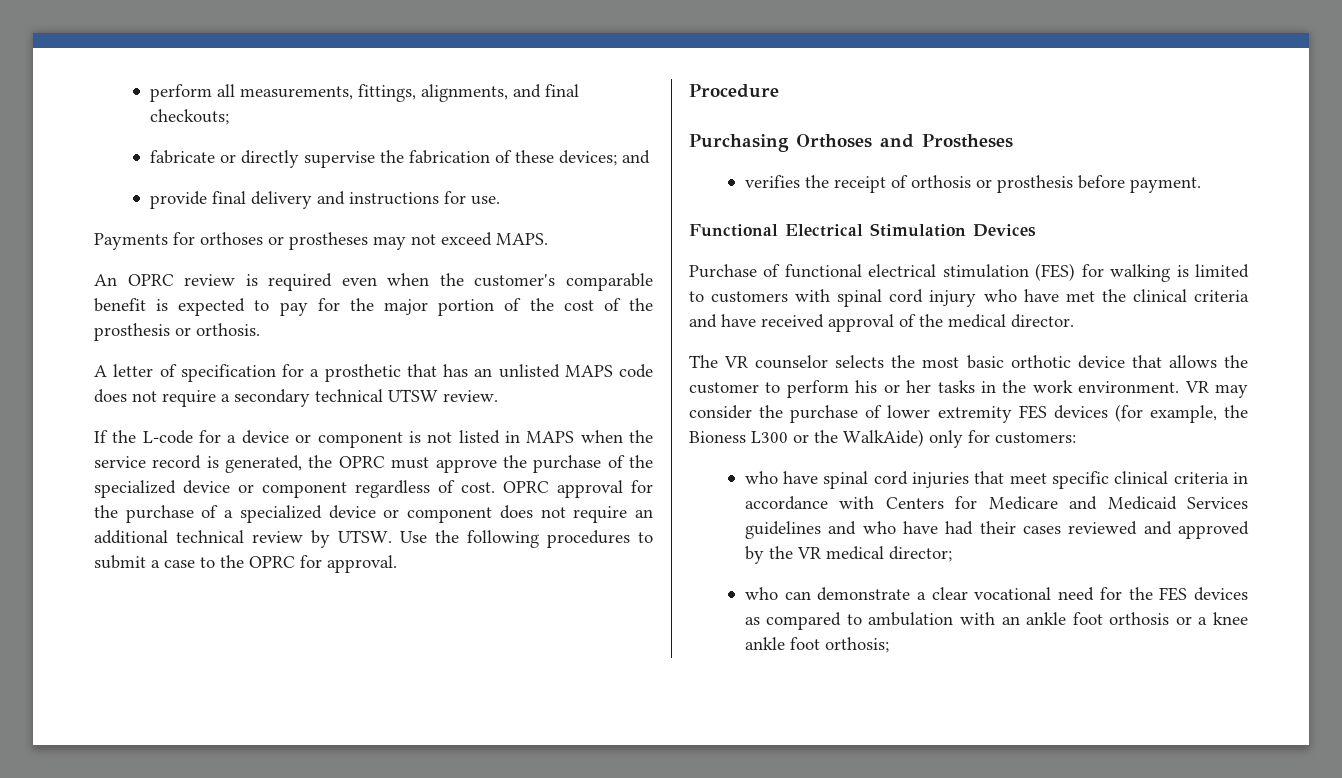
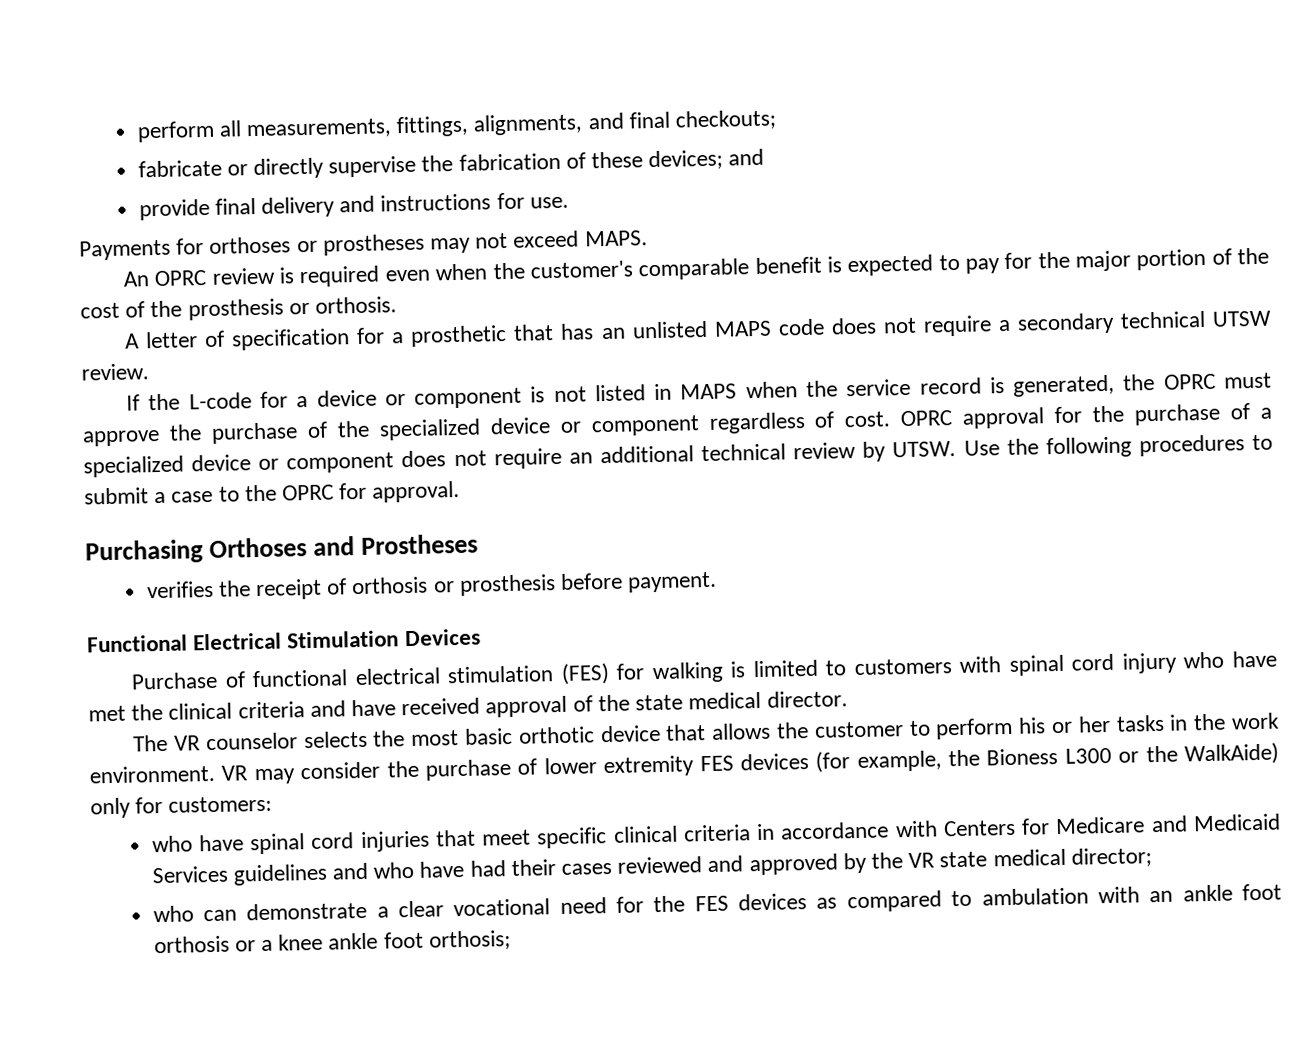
[689,84,779,98] // Procedure -> (461, 491) none
(943, 320) none -> [635,694,684,711] state
(821, 553) none -> [939,851,988,868] state

